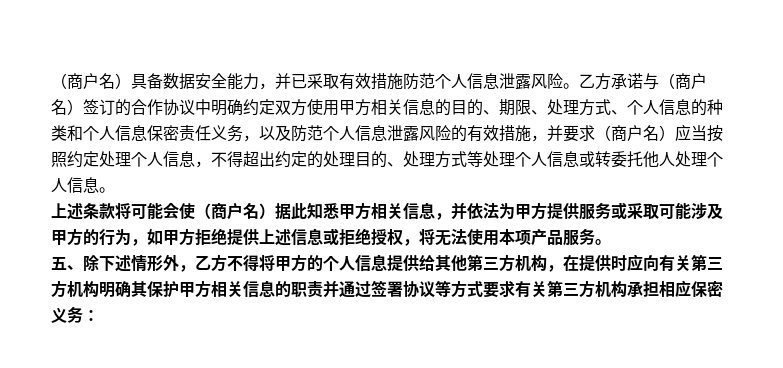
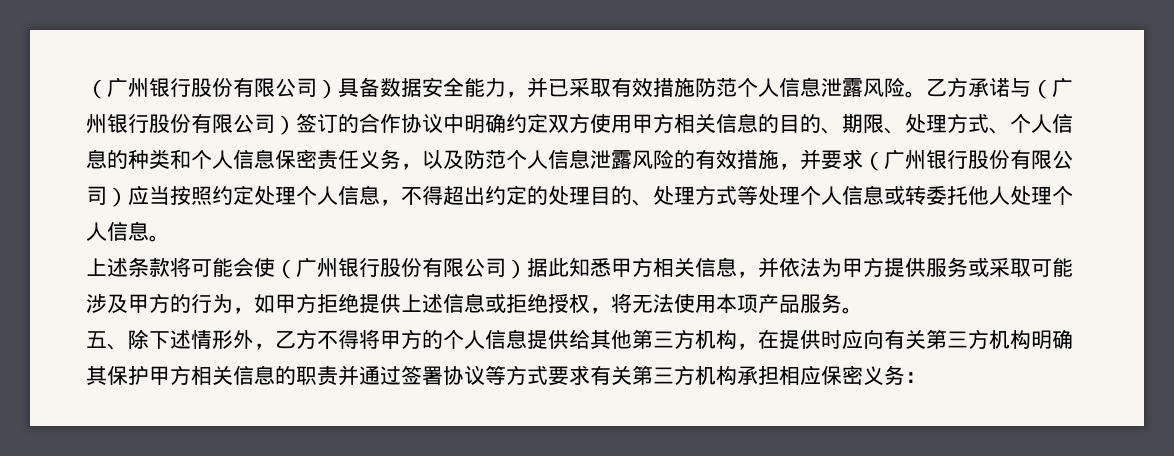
[51,73,115,89] （商户名 -> [86,77,317,99] （广州银行股份有限公司
[675,73,707,89] [51,99,67,115] 商户名 -> [1052,77,1073,97] [86,113,275,134] 广州银行股份有限公司
[611,125,659,141] 商户名 -> [884,149,1073,170] [86,186,107,205] 广州银行股份有限公司
[211,202,259,220] 商户名 -> [296,257,506,278] 广州银行股份有限公司

